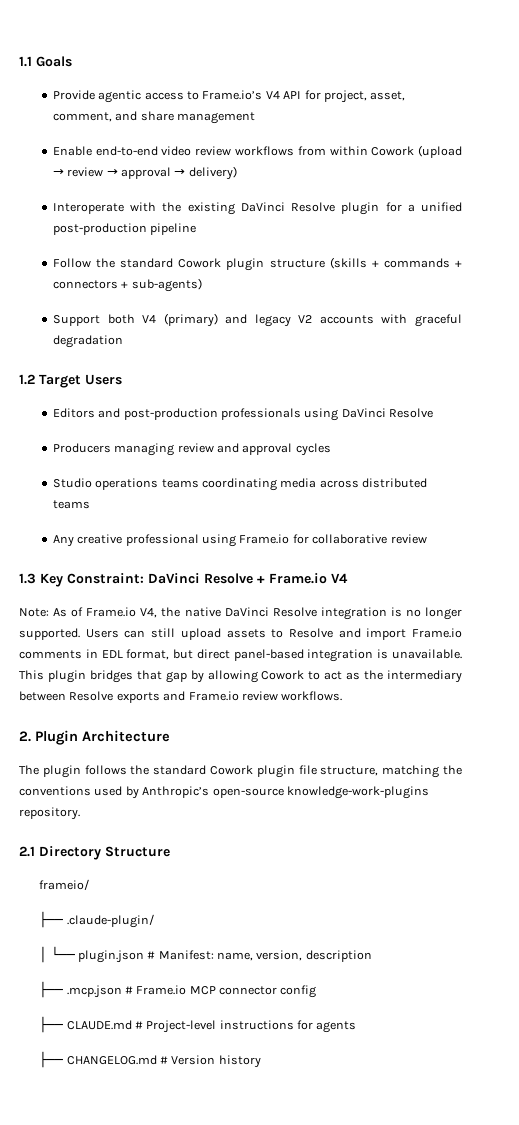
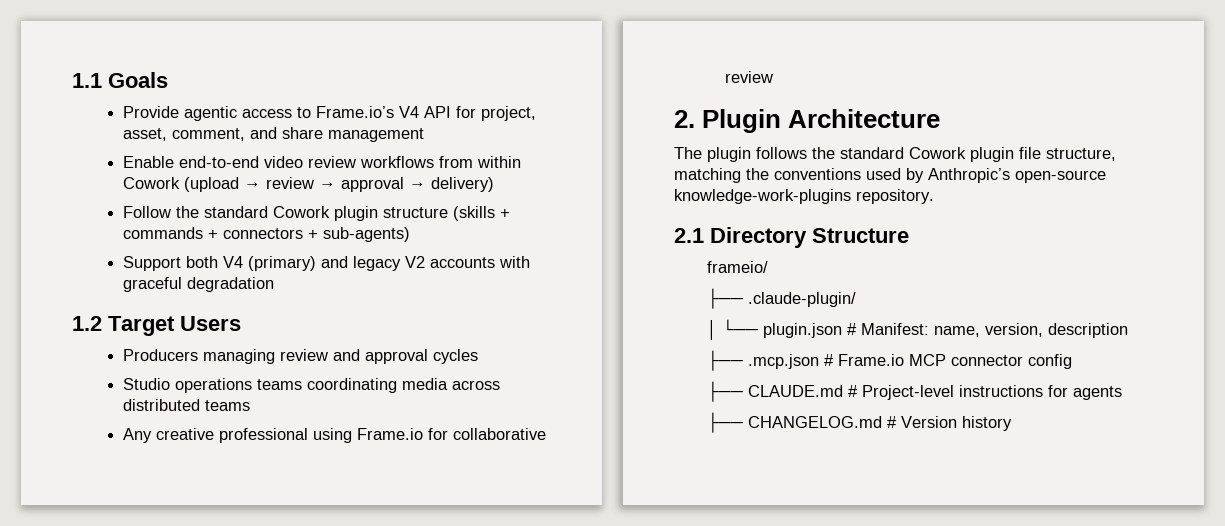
[52,202,462,215] [52,223,197,235] // Interoperate with the existing DaVinci Resolve plugin for a unified post-production pipeline -> (494, 184) none
[52,408,434,421] // Editors and post-production professionals using DaVinci Resolve -> (241, 323) none
[19,573,348,587] [19,607,462,620] [19,628,462,640] [19,649,462,662] [19,670,463,683] [19,691,343,703] // 1.3 Key Constraint: DaVinci Resolve + Frame.io V4 // Note: As of Frame.io V4, the native DaVinci Resolve integration is no longer supported. Users can still upload assets to Resolve and import Frame.io comments in EDL format, but direct panel-based integration is unavailable. This plugin bridges that gap by allowing Cowork to act as the intermediary between Resolve exports and Frame.io review workflows. -> (773, 77) none

